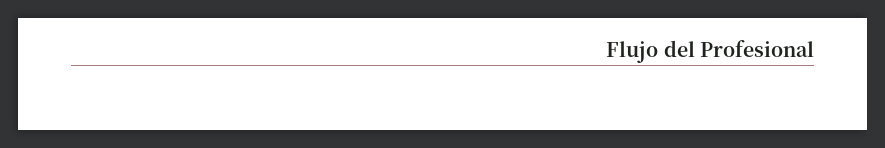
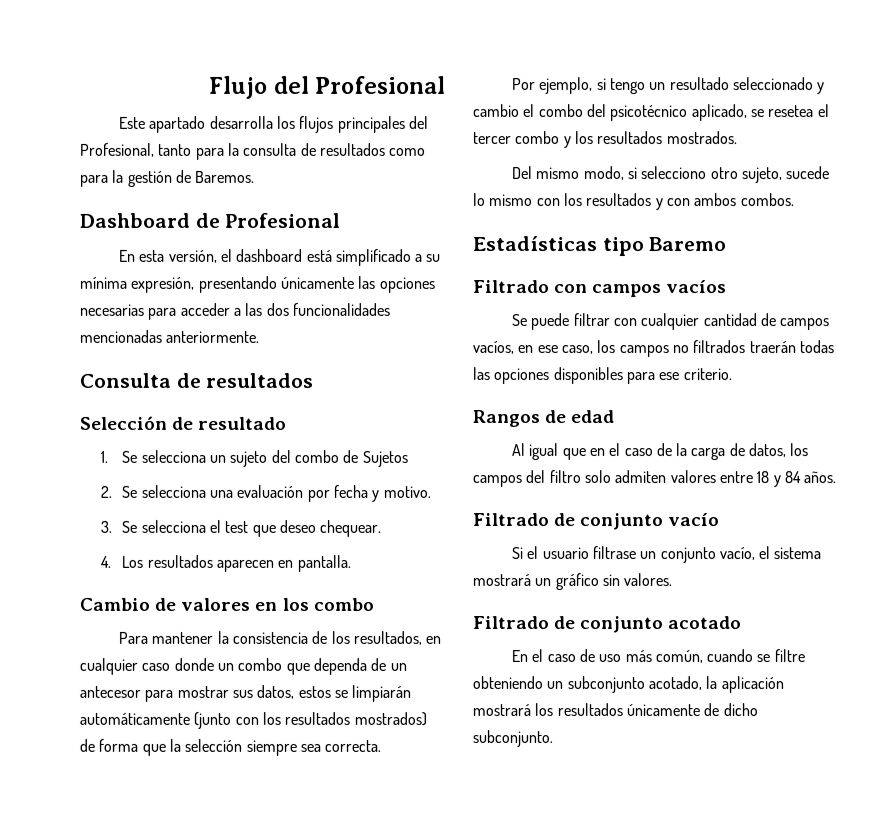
(814, 48) none -> [118,115,429,133] [80,142,427,160] [80,169,256,187] [80,212,342,228] [118,248,442,266] [80,275,436,293] [80,302,391,320] [80,329,261,343] [80,372,315,388] [79,415,287,430] [100,449,408,467] [100,484,431,502] [100,519,382,537] [100,554,351,572] [79,597,374,611] [117,630,442,645] [79,657,407,675] [79,684,412,702] [79,711,427,729] [79,738,382,756] [511,77,826,95] [473,104,830,122] [473,131,738,149] [511,166,831,184] [473,193,795,211] [473,236,728,257] [473,280,728,298] [511,313,831,331] [473,340,835,358] [473,367,733,385] [472,410,616,428] [510,443,809,461] [472,470,837,488] [472,513,720,531] [510,546,822,564] [472,573,673,591] [472,616,742,634] [510,649,805,664] [472,676,784,694] [472,703,758,717] [472,730,553,748] // Este apartado desarrolla los flujos principales del Profesional, tanto para la consulta de resultados como para la gestión de Baremos. // Dashboard de Profesional // En esta versión, el dashboard está simplificado a su mínima expresión, presentando únicamente las opciones necesarias para acceder a las dos funcionalidades mencionadas anteriormente. // Consulta de resultados // Selección de resultado // 1. Se selecciona un sujeto del combo de Sujetos // 2. Se selecciona una evaluación por fecha y motivo. // 3. Se selecciona el test que deseo chequear. // 4. Los resultados aparecen en pantalla. // Cambio de valores en los combo // Para mantener la consistencia de los resultados, en cualquier caso donde un combo que dependa de un antecesor para mostrar sus datos, estos se limpiarán automáticamente (junto con los resultados mostrados) de forma que la selección siempre sea correcta. // Por ejemplo, si tengo un resultado seleccionado y cambio el combo del psicotécnico aplicado, se resetea el tercer combo y los resultados mostrados. // Del mismo modo, si selecciono otro sujeto, sucede lo mismo con los resultados y con ambos combos. // Estadísticas tipo Baremo // Filtrado con campos vacíos // Se puede filtrar con cualquier cantidad de campos vacíos, en ese caso, los campos no filtrados traerán todas las opciones disponibles para ese criterio. // Rangos de edad // Al igual que en el caso de la carga de datos, los campos del filtro solo admiten valores entre 18 y 84 años. // Filtrado de conjunto vacío // Si el usuario filtrase un conjunto vacío, el sistema mostrará un gráfico sin valores. // Filtrado de conjunto acotado // En el caso de uso más común, cuando se filtre obteniendo un subconjunto acotado, la aplicación mostrará los resultados únicamente de dicho subconjunto.

